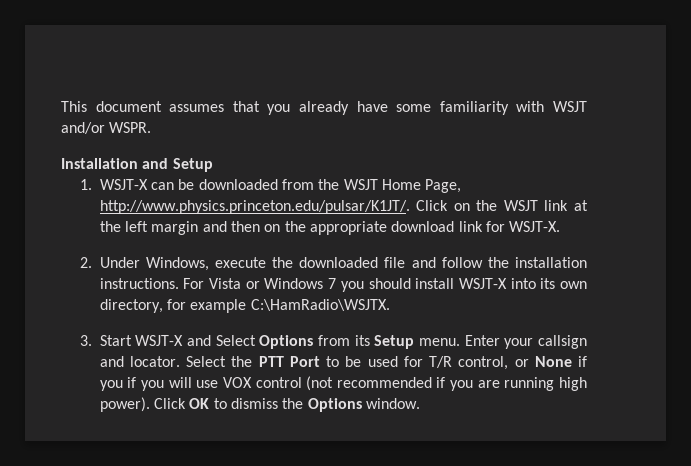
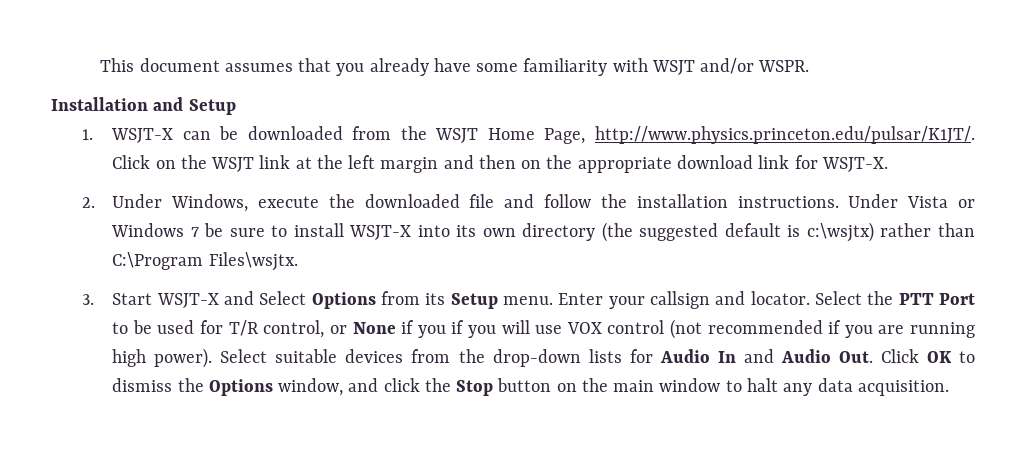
[183,278,205,289] For -> [848,194,899,208] Under
[340,278,411,292] you should -> [204,223,288,237] be sure to
[99,299,390,313] directory, for example C:\HamRadio\WSJTX. -> [522,222,976,242] [112,252,298,271] directory (the suggested default is c:\wsjtx) rather than C:\Program Files\wsjtx.
(150, 404) none -> [220,349,873,367] Select suitable devices from the drop-down lists for Audio In and Audio Out.
[365,398,420,409] window. -> [278,378,949,396] window, and click the Stop button on the main window to halt any data acquisition.

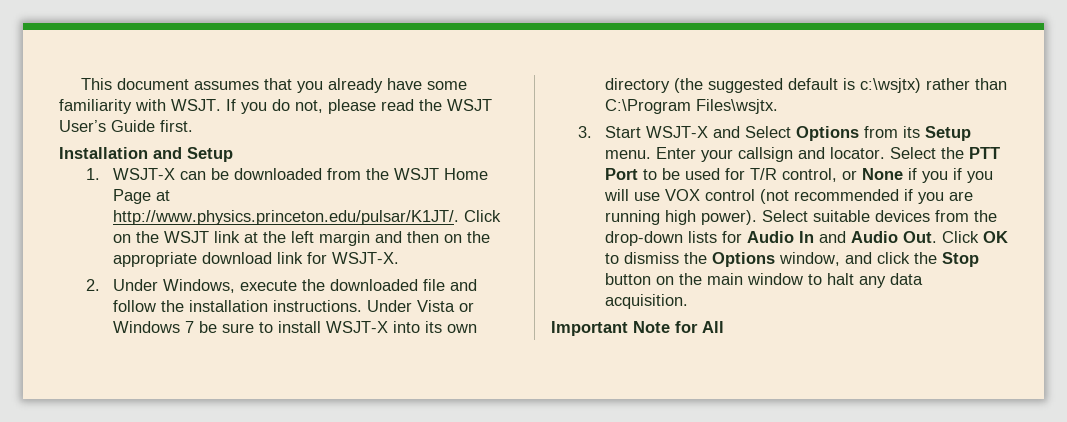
[651,58,810,75] WSJT and/or WSPR. -> [171,99,492,114] [59,120,193,132] WSJT. If you do not, please read the WSJT User’s Guide first.
[544,128,586,144] Page, -> [112,189,170,204] Page at
(949, 388) none -> [551,321,724,336] // Important Note for All

